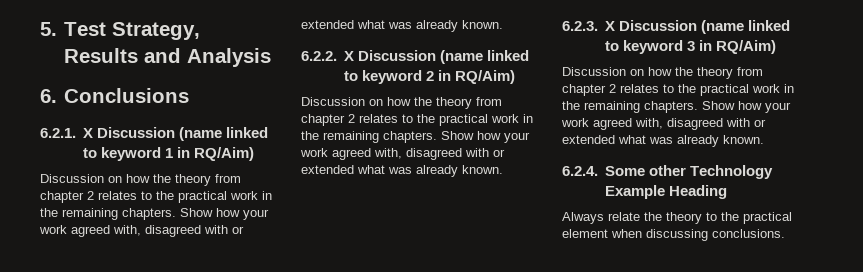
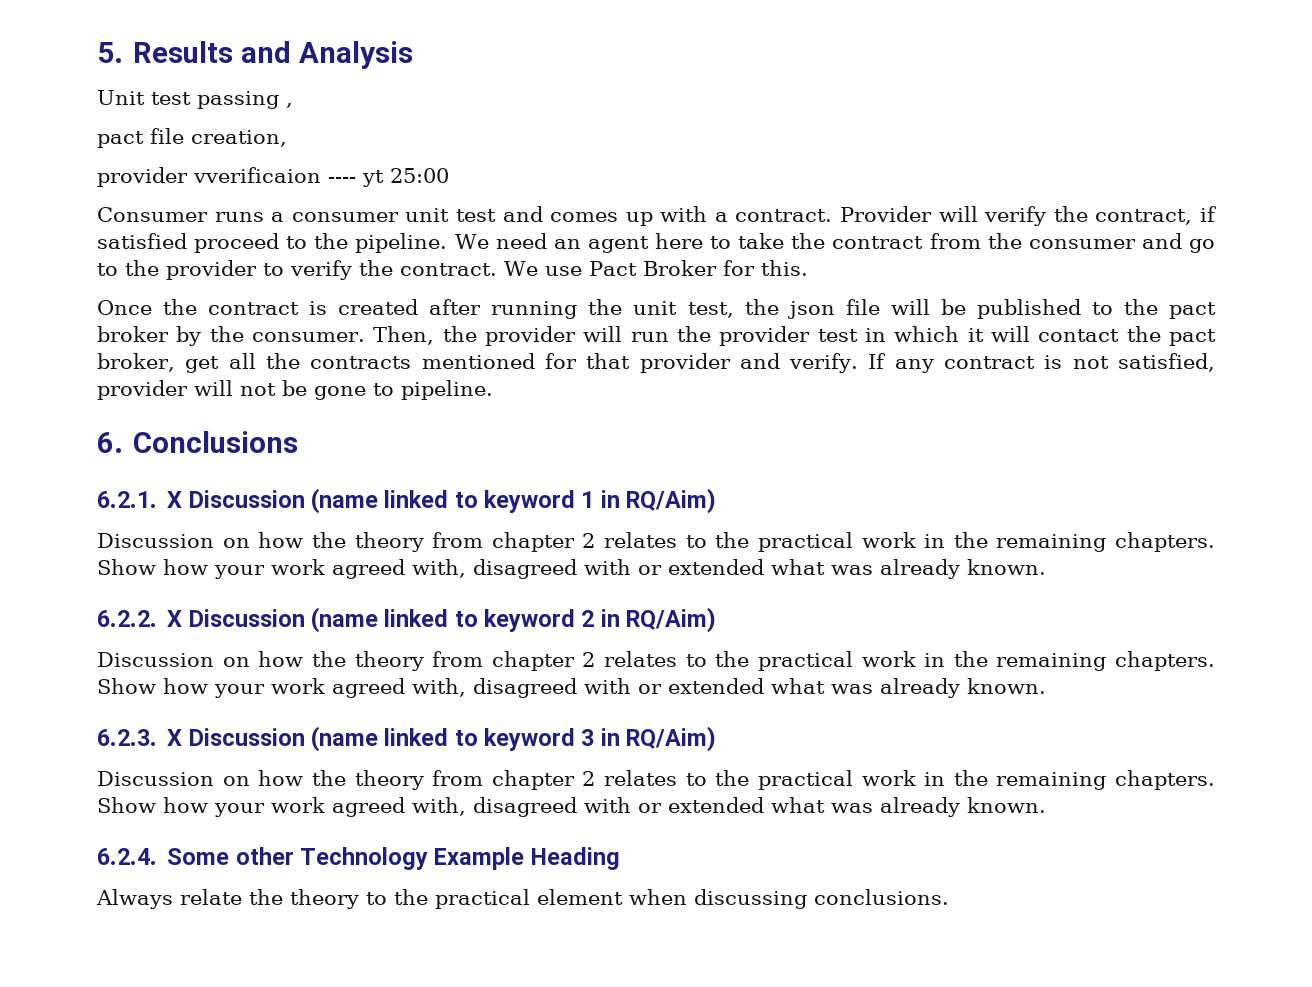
[63,22,200,40] Test Strategy, -> (123, 52) none
(271, 57) none -> [97,90,293,109] [97,128,287,148] [97,167,449,187] [97,206,1217,226] [97,233,1215,253] [97,260,808,280] [97,299,1216,319] [97,326,1216,346] [97,353,1215,373] [97,380,493,400] // Unit test passing , // pact file creation, // provider vverificaion ---- yt 25:00 // Consumer runs a consumer unit test and comes up with a contract. Provider will verify the contract, if satisfied proceed to the pipeline. We need an agent here to take the contract from the consumer and go to the provider to verify the contract. We use Pact Broker for this. // Once the contract is created after running the unit test, the json file will be published to the pact broker by the consumer. Then, the provider will run the provider test in which it will contact the pact broker, get all the contracts mentioned for that provider and verify. If any contract is not satisfied, provider will not be gone to pipeline.

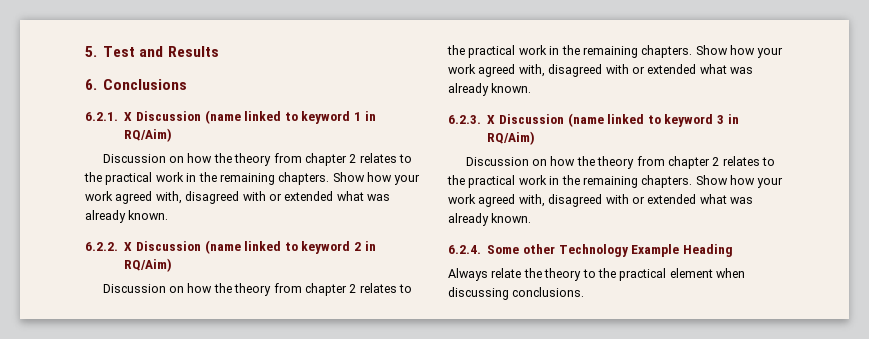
(123, 52) none -> [103,46,164,57] Test and
[241,41,414,69] [97,90,293,109] [97,128,287,148] [97,167,449,187] [97,206,1217,226] [97,233,1215,253] [97,260,808,280] [97,299,1216,319] [97,326,1216,346] [97,353,1215,373] [97,380,493,400] and Analysis // Unit test passing , // pact file creation, // provider vverificaion ---- yt 25:00 // Consumer runs a consumer unit test and comes up with a contract. Provider will verify the contract, if satisfied proceed to the pipeline. We need an agent here to take the contract from the consumer and go to the provider to verify the contract. We use Pact Broker for this. // Once the contract is created after running the unit test, the json file will be published to the pact broker by the consumer. Then, the provider will run the provider test in which it will contact the pact broker, get all the contracts mentioned for that provider and verify. If any contract is not satisfied, provider will not be gone to pipeline. -> (219, 51) none

